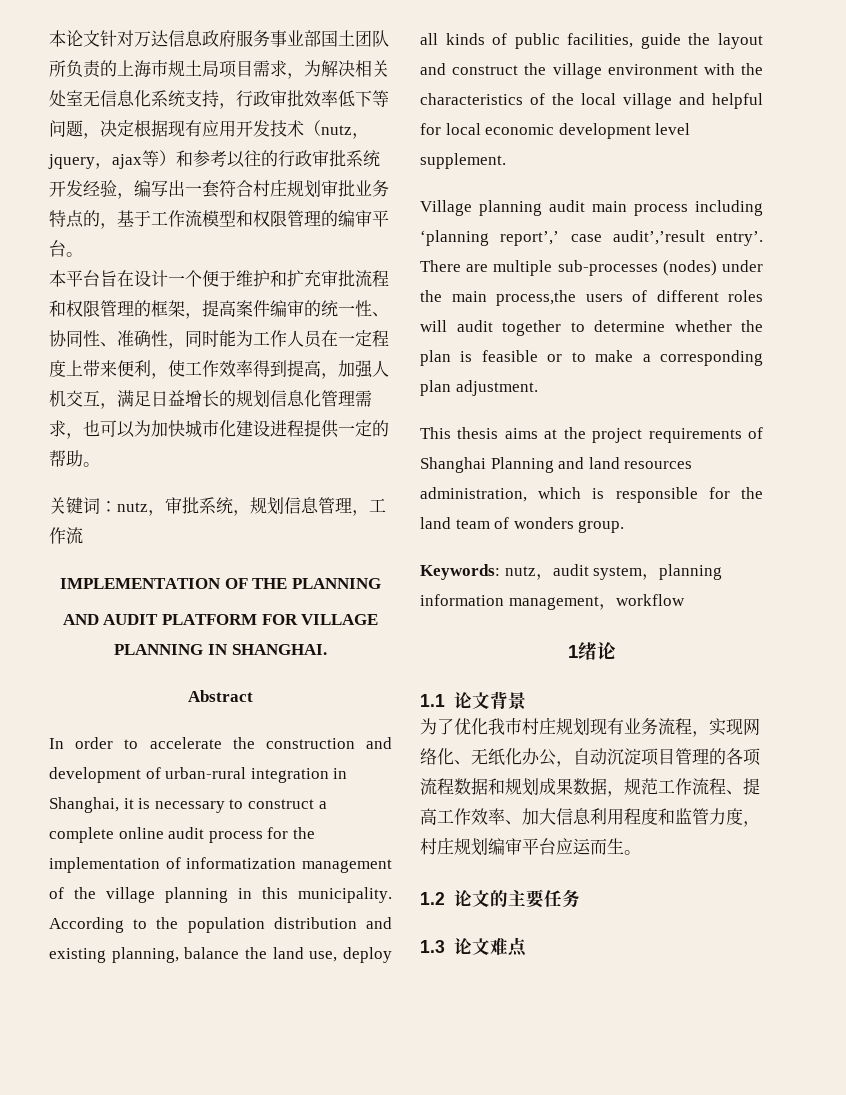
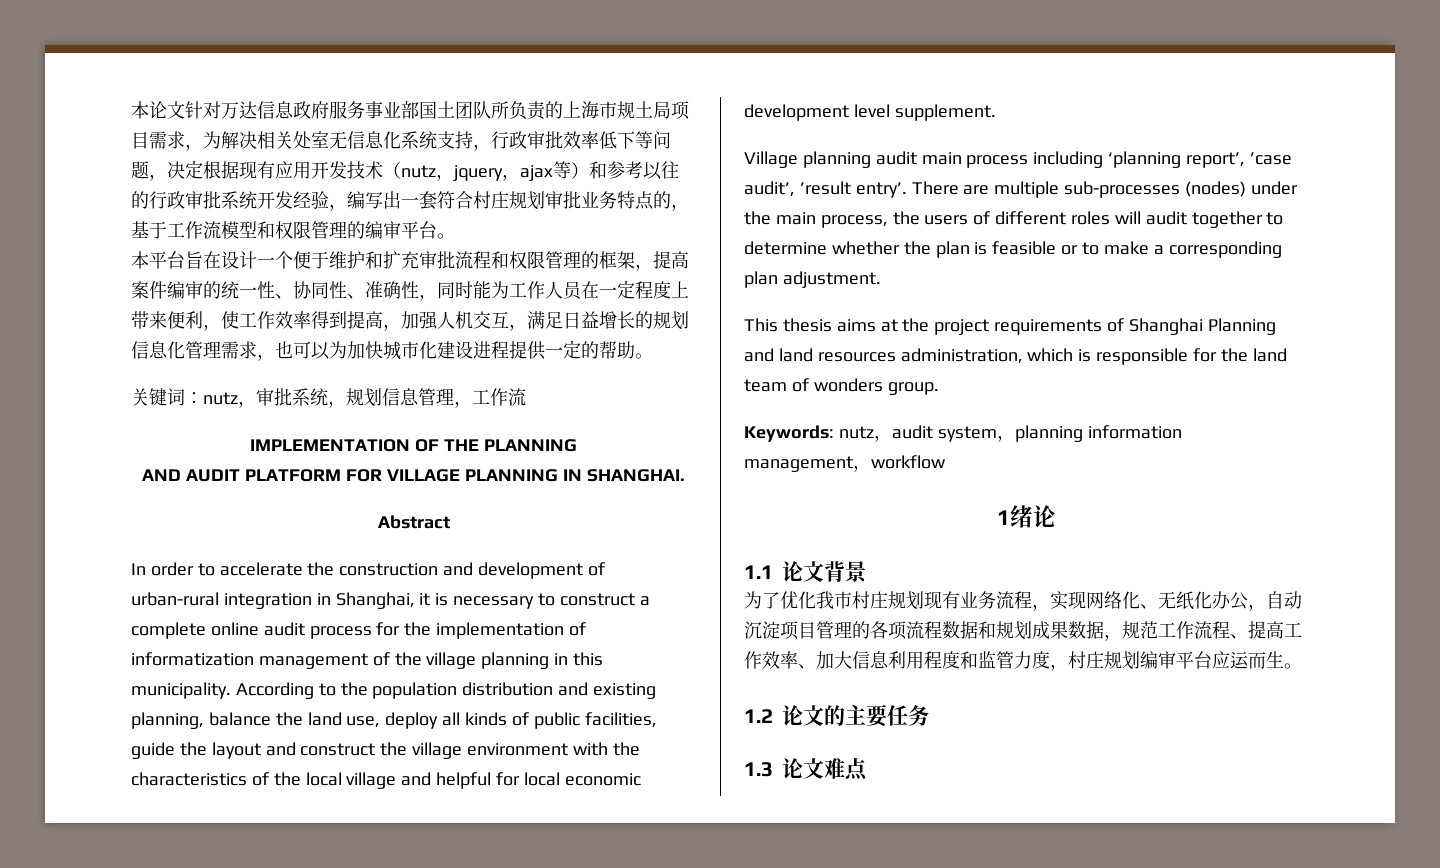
[500,230,705,246] report’,’ case audit’,’result -> [1186,152,1292,168] [744,181,851,197] report’, ’case audit’, ’result
[496,290,576,306] process,the -> [820,211,920,228] process, the

